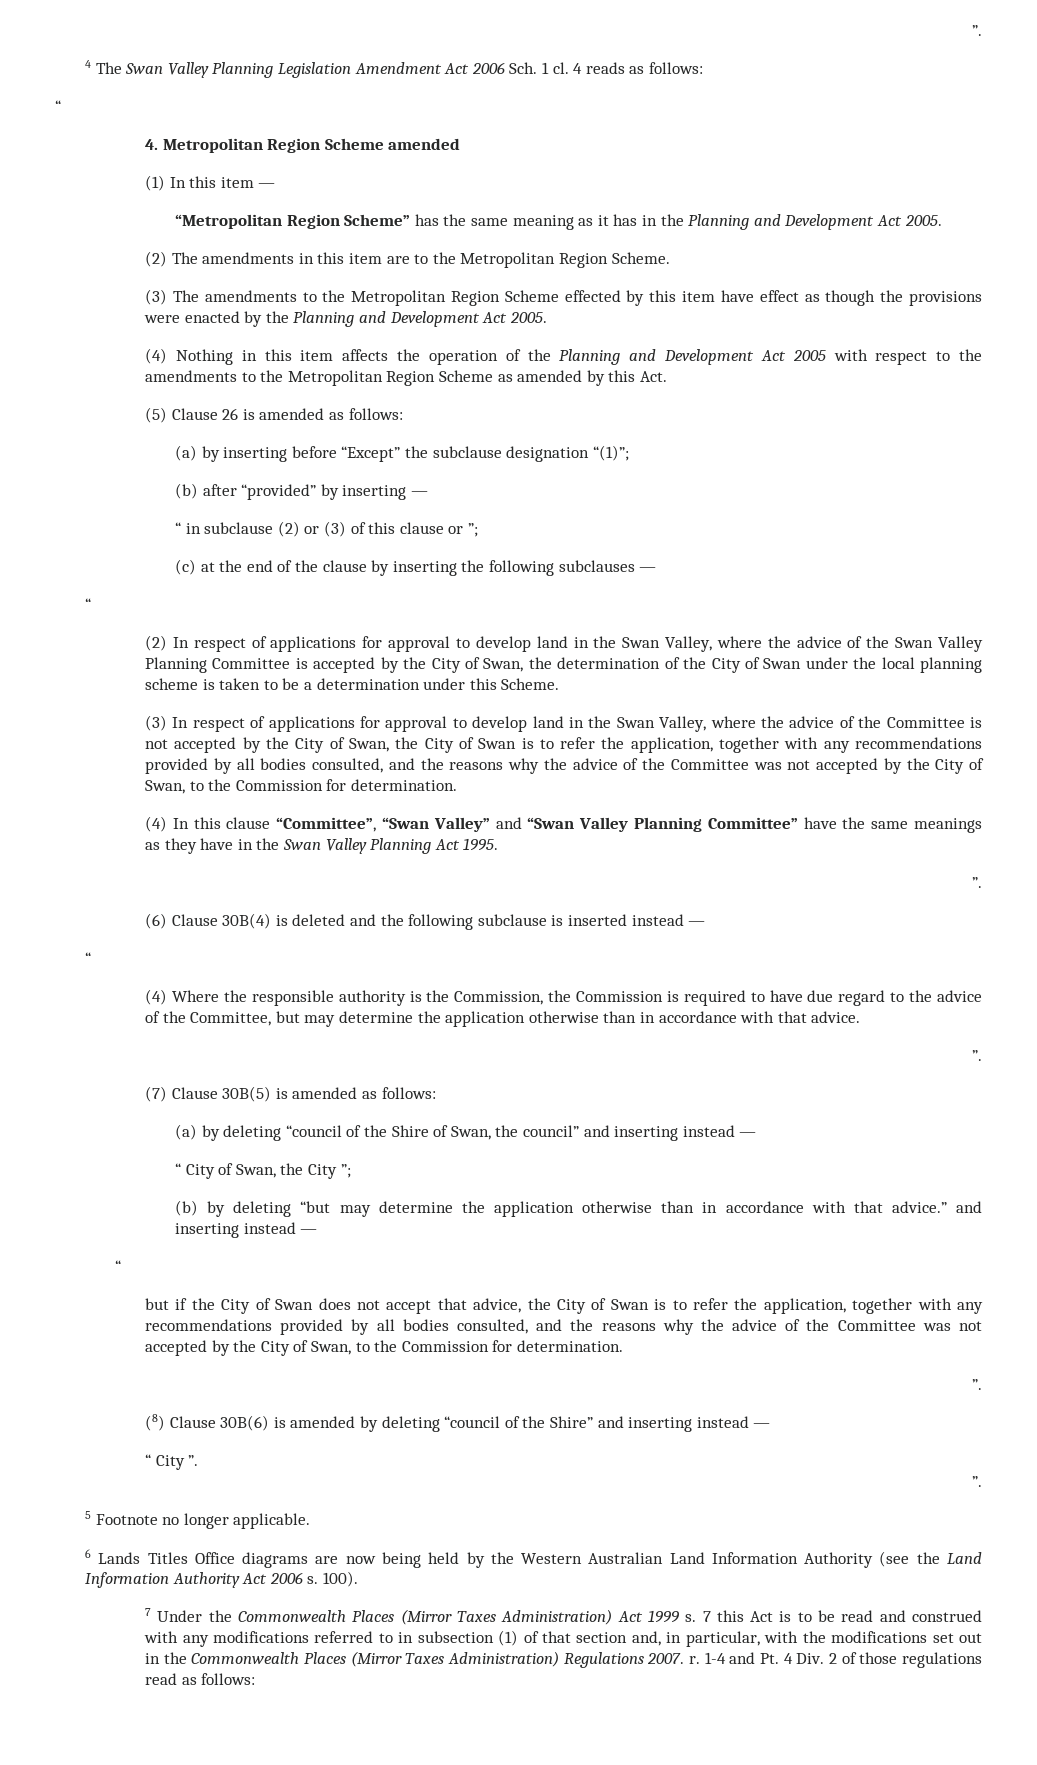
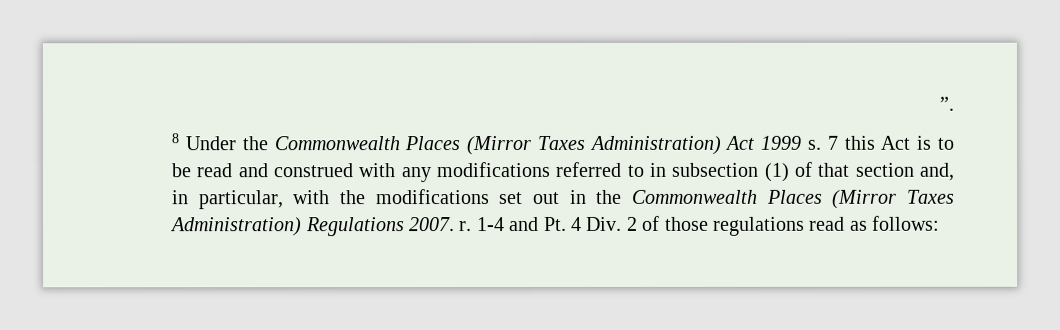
[972,25,982,36] [85,60,703,78] [55,100,61,112] [145,138,461,153] [145,175,276,191] [175,214,942,230] [145,251,670,268] [145,289,983,306] [144,311,547,327] [145,348,983,365] [145,370,667,386] [145,407,403,423] [175,445,629,462] [175,483,429,500] [175,521,478,537] [175,559,657,576] [85,598,92,610] [145,635,983,652] [145,657,982,673] [145,678,560,690] [145,715,982,732] [145,737,983,753] [145,758,984,774] [145,779,458,794] [145,816,983,833] [145,838,499,854] [972,877,982,888] [145,913,706,930] [85,952,92,964] [145,989,983,1006] [145,1011,861,1027] [972,1050,982,1061] [145,1086,436,1102] [175,1124,757,1141] [175,1163,351,1179] [175,1200,982,1217] [175,1222,318,1238] [115,1260,122,1272] [145,1298,984,1314] [145,1319,982,1335] [145,1340,623,1356] [972,1379,982,1390] [145,1414,771,1432] [145,1454,199,1470] [972,1476,982,1487] [85,1511,311,1529] [85,1549,982,1568] [85,1571,358,1588] [145,1608,152,1616] ”. // 4 The Swan Valley Planning Legislation Amendment Act 2006 Sch. 1 cl. 4 reads as follows: // “ // 4. Metropolitan Region Scheme amended // (1) In this item — // “Metropolitan Region Scheme” has the same meaning as it has in the Planning and Development Act 2005. // (2) The amendments in this item are to the Metropolitan Region Scheme. // (3) The amendments to the Metropolitan Region Scheme effected by this item have effect as though the provisions were enacted by the Planning and Development Act 2005. // (4) Nothing in this item affects the operation of the Planning and Development Act 2005 with respect to the amendments to the Metropolitan Region Scheme as amended by this Act. // (5) Clause 26 is amended as follows: // (a) by inserting before “Except” the subclause designation “(1)”; // (b) after “provided” by inserting — // “ in subclause (2) or (3) of this clause or ”; // (c) at the end of the clause by inserting the following subclauses — // “ // (2) In respect of applications for approval to develop land in the Swan Valley, where the advice of the Swan Valley Planning Committee is accepted by the City of Swan, the determination of the City of Swan under the local planning scheme is taken to be a determination under this Scheme. // (3) In respect of applications for approval to develop land in the Swan Valley, where the advice of the Committee is not accepted by the City of Swan, the City of Swan is to refer the application, together with any recommendations provided by all bodies consulted, and the reasons why the advice of the Committee was not accepted by the City of Swan, to the Commission for determination. // (4) In this clause “Committee”, “Swan Valley” and “Swan Valley Planning Committee” have the same meanings as they have in the Swan Valley Planning Act 1995. // ”. // (6) Clause 30B(4) is deleted and the following subclause is inserted instead — // “ // (4) Where the responsible authority is the Commission, the Commission is required to have due regard to the advice of the Committee, but may determine the application otherwise than in accordance with that advice. // ”. // (7) Clause 30B(5) is amended as follows: // (a) by deleting “council of the Shire of Swan, the council” and inserting instead — // “ City of Swan, the City ”; // (b) by deleting “but may determine the application otherwise than in accordance with that advice.” and inserting instead — // “ // but if the City of Swan does not accept that advice, the City of Swan is to refer the application, together with any recommendations provided by all bodies consulted, and the reasons why the advice of the Committee was not accepted by the City of Swan, to the Commission for determination. // ”. // (8) Clause 30B(6) is amended by deleting “council of the Shire” and inserting instead — // “ City ”. // ”. // 5 Footnote no longer applicable. // 6 Lands Titles Office diagrams are now being held by the Western Australian Land Information Authority (see the Land Information Authority Act 2006 s. 100). // 7 -> [939,96,954,111] [171,133,180,144] ”. // 8

